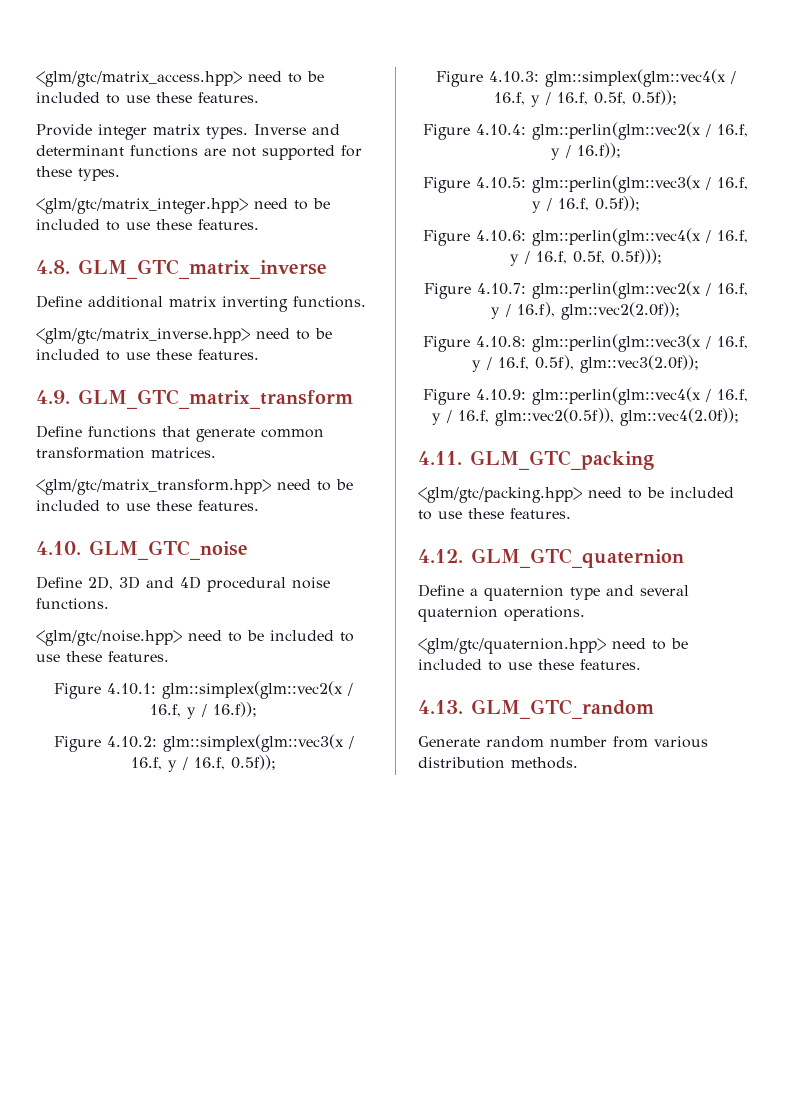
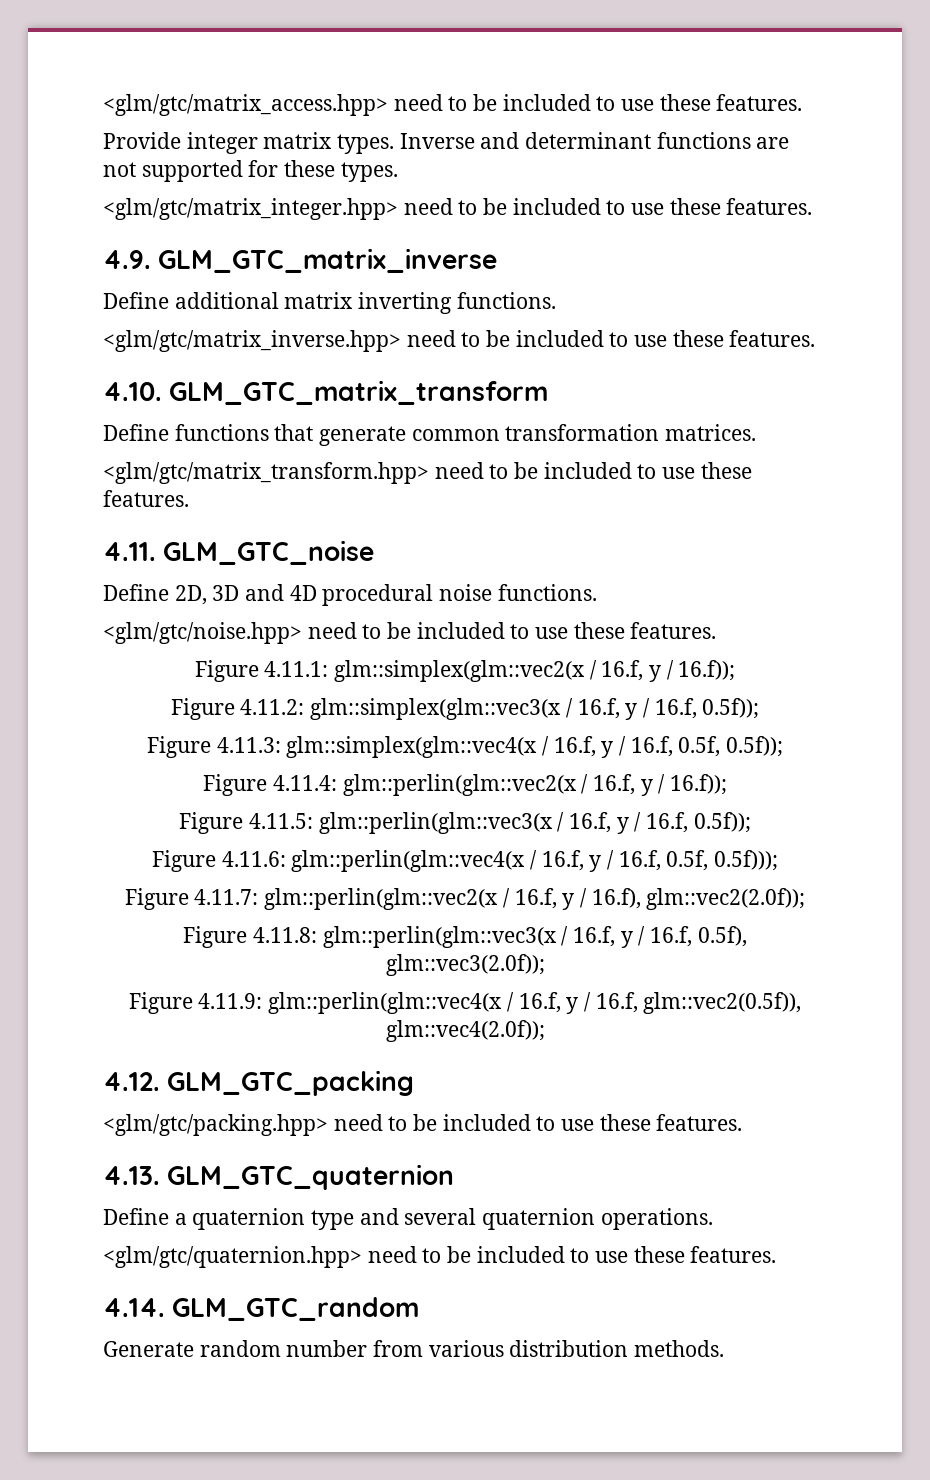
[36,260,70,274] 4.8. -> [103,250,151,269] 4.9.
[36,390,70,404] 4.9. -> [103,382,162,401] 4.10.
[36,541,81,555] 4.10. -> [103,542,156,561] 4.11.
[107,683,156,695] 4.10.1: -> [264,661,329,677] 4.11.1:
[106,736,157,748] 4.10.2: -> [240,699,305,715] 4.11.2:
[488,71,539,83] 4.10.3: -> [216,737,281,753] 4.11.3:
[476,124,526,136] 4.10.4: -> [272,775,337,791] 4.11.4:
[476,177,526,189] 4.10.5: -> [248,813,313,829] 4.11.5:
[476,230,526,242] 4.10.6: -> [221,851,286,867] 4.11.6:
[476,283,526,295] 4.10.7: -> [194,889,259,905] 4.11.7:
[476,336,526,348] 4.10.8: -> [252,927,317,943] 4.11.8:
[476,389,526,401] 4.10.9: -> [198,993,263,1009] 4.11.9:
[418,451,462,465] 4.11. -> [103,1072,160,1091] 4.12.
[418,549,463,563] 4.12. -> [103,1166,160,1185] 4.13.
[418,700,463,714] 4.13. -> [103,1298,165,1317] 4.14.

